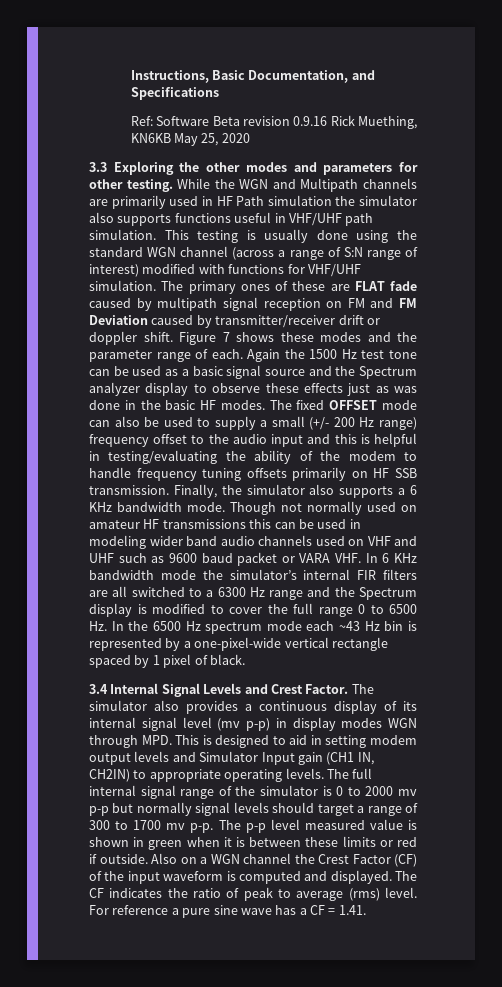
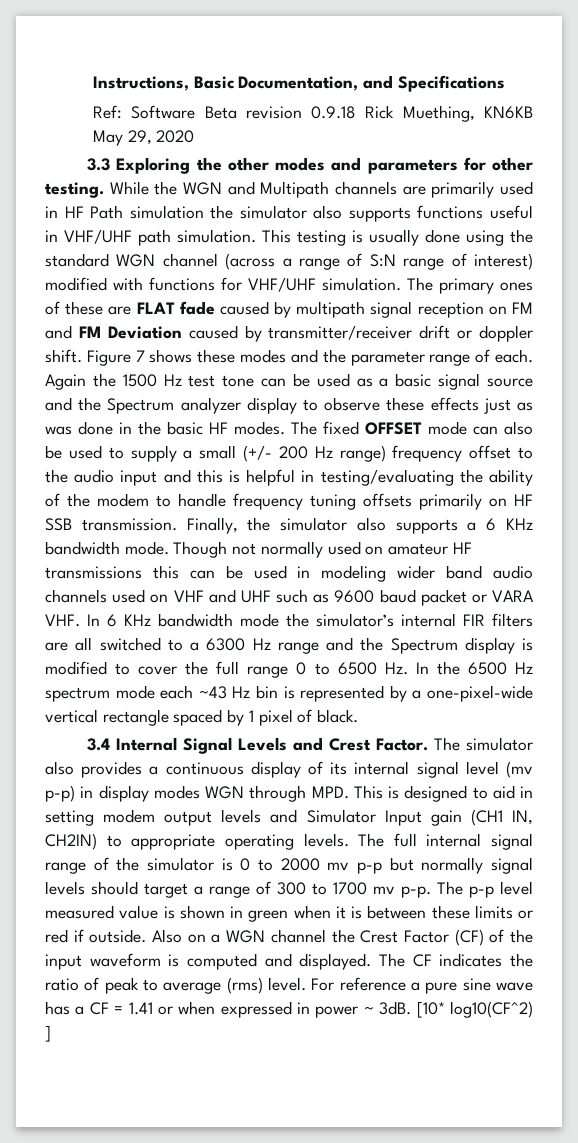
[293,116,328,126] 0.9.16 -> [311,106,357,119] 0.9.18
[201,133,219,146] 25, -> [127,130,152,145] 29,
[338,905,366,915] 1.41. -> [128,1001,533,1018] [45,1025,51,1042] 1.41 or when expressed in power ~ 3dB. [10* log10(CF^2) ]

